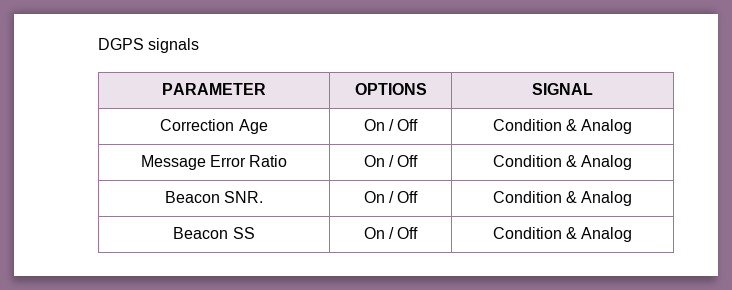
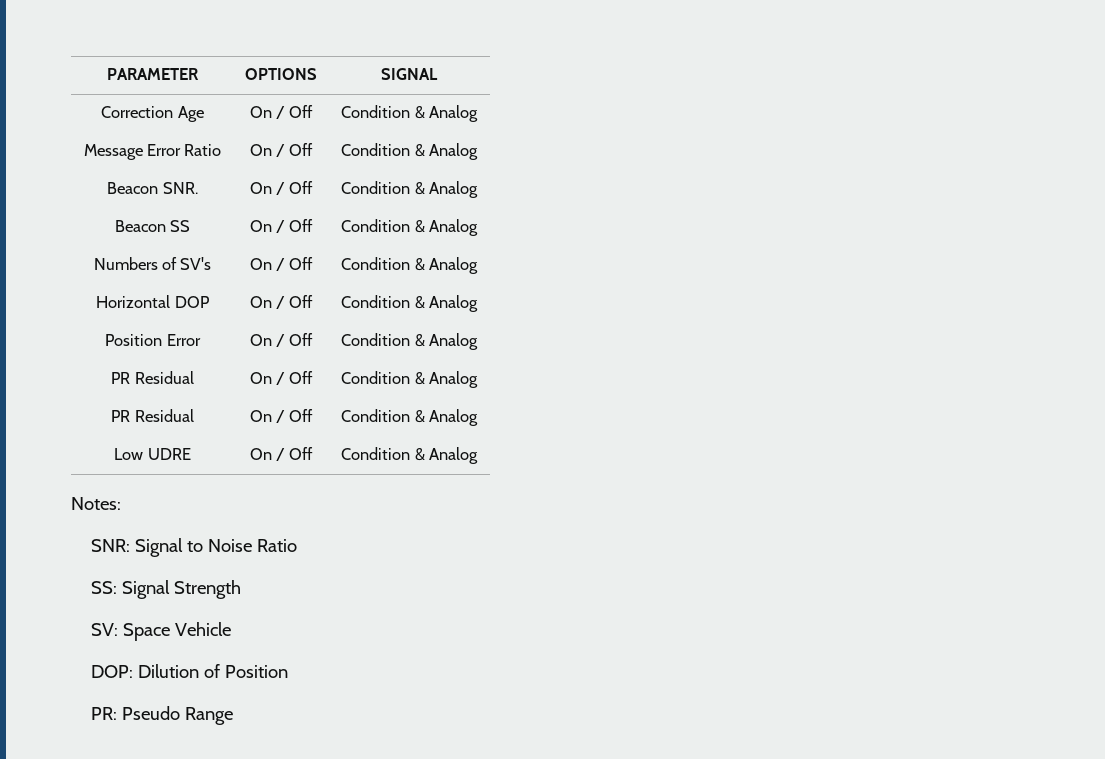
[98,38,200,53] DGPS signals // -> (107, 74) none
(633, 234) none -> [93,257,212,270] [249,257,314,271] [341,257,478,274] [96,295,210,308] [249,295,314,309] [341,295,478,312] [105,334,201,346] [249,333,314,347] [341,333,478,350] [111,371,194,384] [249,371,314,385] [341,371,478,388] [111,409,194,422] [249,409,314,423] [341,409,478,426] [114,448,191,460] [249,447,314,461] [341,447,478,464] [71,497,121,510] [91,538,298,557] [91,580,242,599] [91,622,232,641] [91,664,289,678] [91,706,234,725] // Numbers of SV's | On / Off | Condition & Analog // Horizontal DOP | On / Off | Condition & Analog // Position Error | On / Off | Condition & Analog // PR Residual | On / Off | Condition & Analog // PR Residual | On / Off | Condition & Analog // Low UDRE | On / Off | Condition & Analog // Notes: // SNR: Signal to Noise Ratio // SS: Signal Strength // SV: Space Vehicle // DOP: Dilution of Position // PR: Pseudo Range

